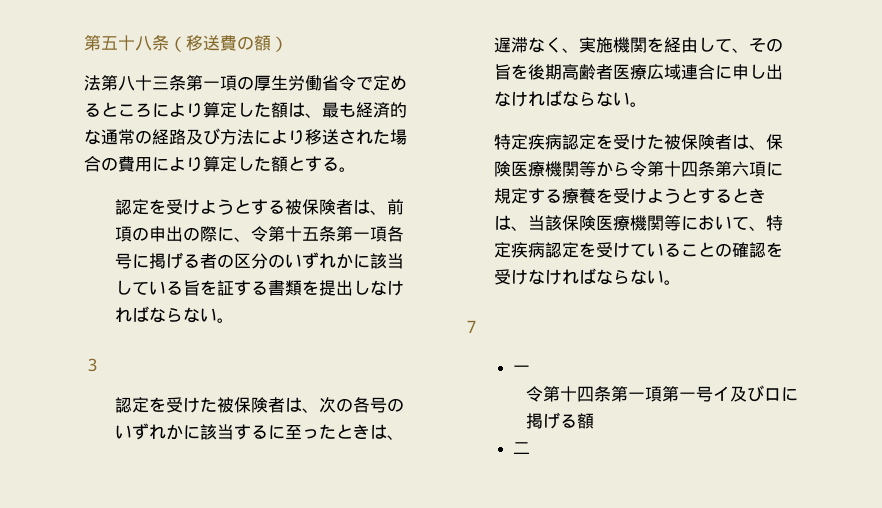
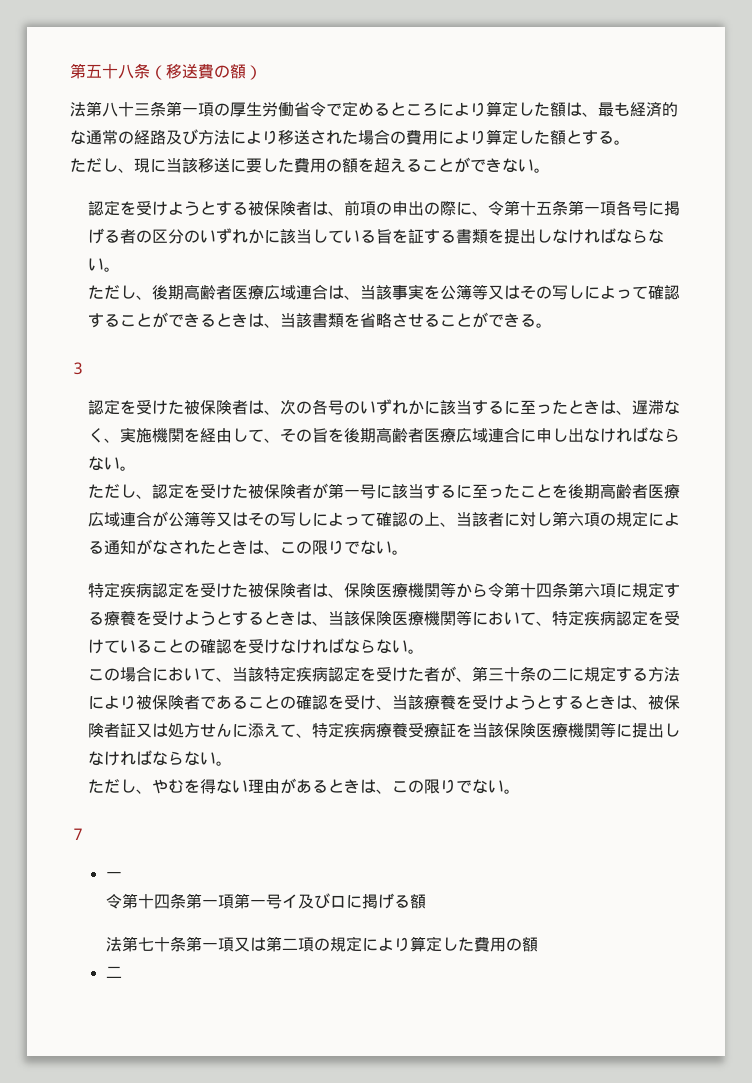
(356, 169) none -> [70,157,550,173] // ただし、現に当該移送に要した費用の額を超えることができない。
(235, 320) none -> [88,284,681,300] [88,312,553,328] // ただし、後期高齢者医療広域連合は、当該事実を公簿等又はその写しによって確認することができるときは、当該書類を省略させることができる。
(648, 104) none -> [88,483,681,499] [88,511,681,527] [88,539,409,555] // ただし、認定を受けた被保険者が第一号に該当するに至ったことを後期高齢者医療広域連合が公簿等又はその写しによって確認の上、当該者に対し第六項の規定による通知がなされたときは、この限りでない。
(682, 282) none -> [88,666,681,682] [88,694,681,710] [88,722,681,738] [88,750,233,766] [88,778,521,794] // この場合において、当該特定疾病認定を受けた者が、第三十条の二に規定する方法により被保険者であることの確認を受け、当該療養を受けようとするときは、被保険者証又は処方せんに添えて、特定疾病療養受療証を当該保険医療機関等に提出しなければならない。 // ただし、やむを得ない理由があるときは、この限りでない。
(594, 421) none -> [106,936,539,952] // 法第七十条第一項又は第二項の規定により算定した費用の額

